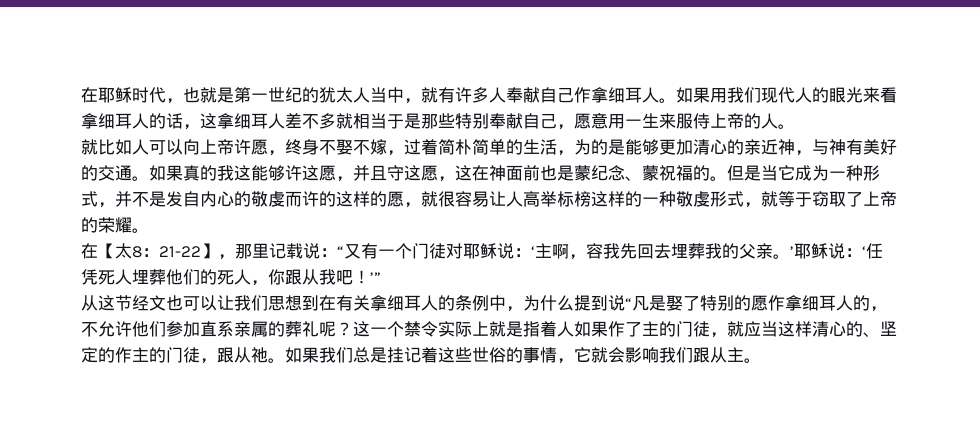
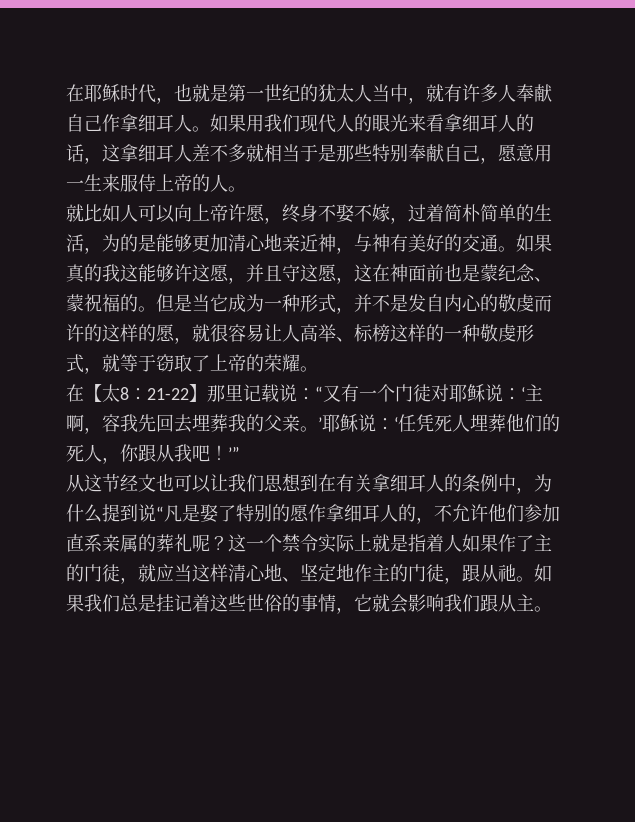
[727,139,744,155] 的 -> [264,234,282,251] 地
(557, 199) none -> [336,337,354,342] 、
[218,254,235,260] ， -> (207, 393) none
[846,321,897,337] [81,347,115,363] 的、坚定的 -> [264,563,354,582] 地、坚定地

